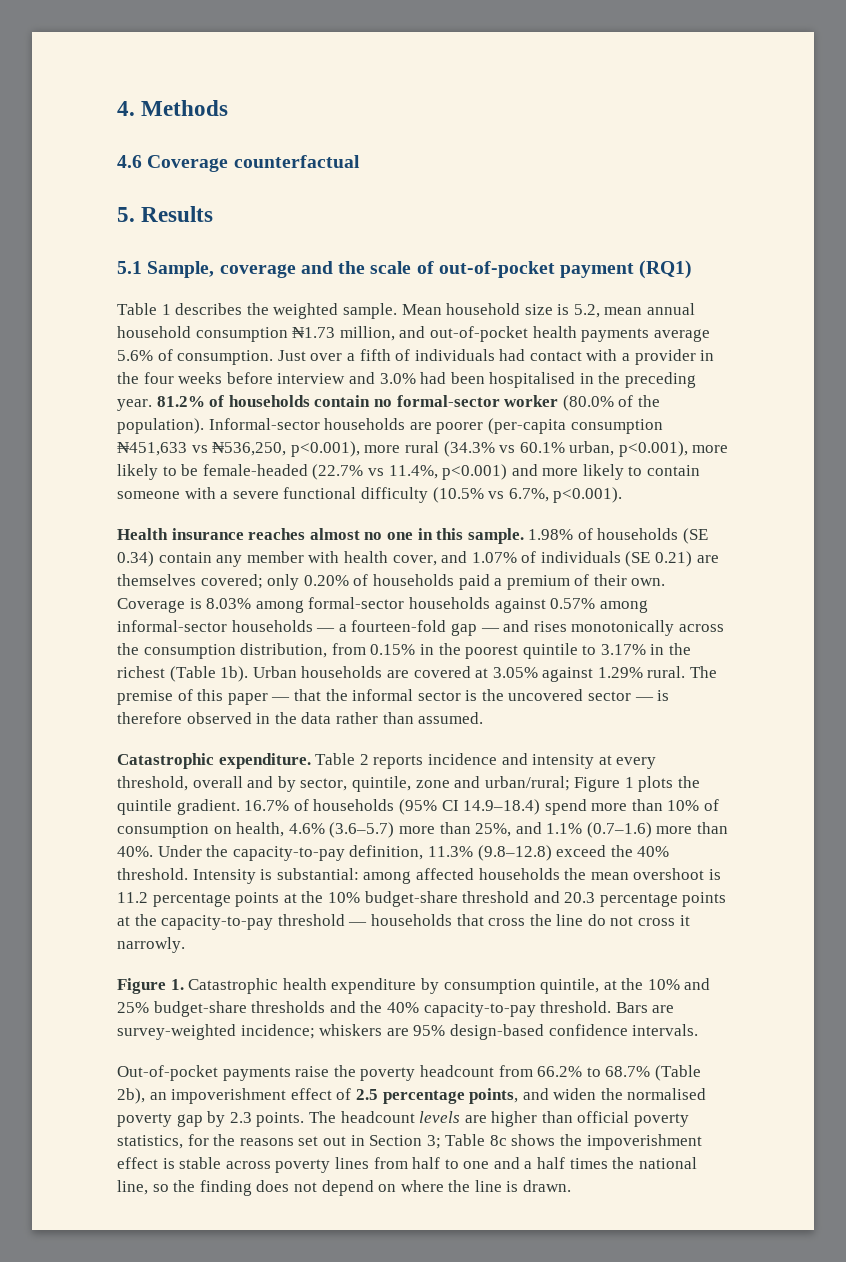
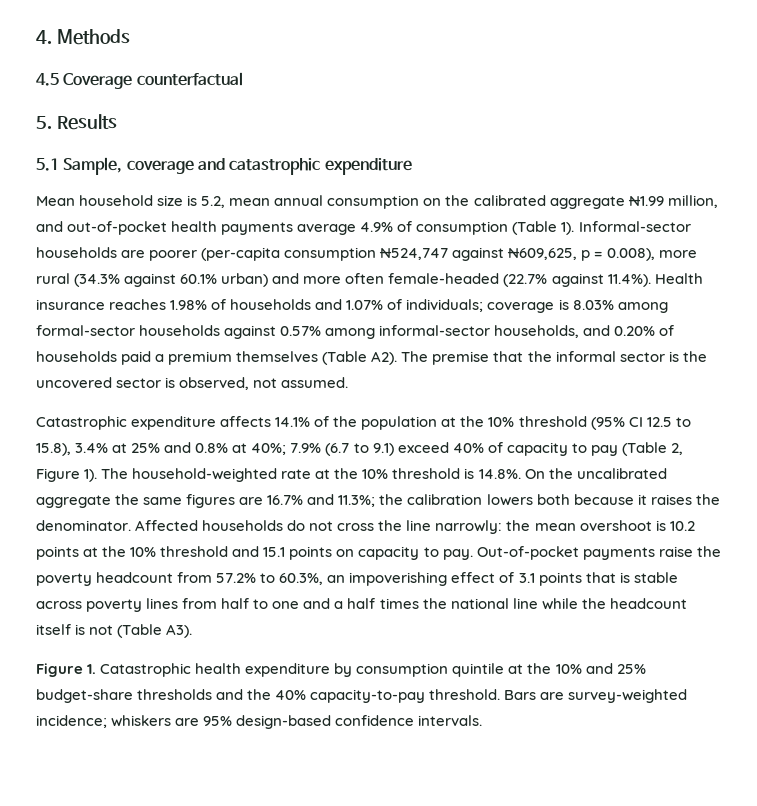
[117,155,142,168] 4.6 -> [36,73,59,86] 4.5
[338,260,693,279] [117,303,397,319] the scale of out-of-pocket payment (RQ1) // Table 1 describes the weighted sample. -> [229,158,412,175] catastrophic expenditure //
[117,326,336,342] household consumption ₦1.73 -> [327,195,664,209] consumption on the calibrated aggregate ₦1.99
[117,349,715,365] [117,372,697,388] [117,395,660,411] [117,418,204,434] 5.6% of consumption. Just over a fifth of individuals had contact with a provider in the four weeks before interview and 3.0% had been hospitalised in the preceding year. 81.2% of households contain no formal-sector worker (80.0% of the population). -> [360,221,575,235] 4.9% of consumption (Table 1).
[117,441,729,457] [117,464,701,480] [117,487,623,503] [117,528,709,544] [117,551,719,567] [117,574,666,590] [117,598,185,613] ₦451,633 vs ₦536,250, p<0.001), more rural (34.3% vs 60.1% urban, p<0.001), more likely to be female-headed (22.7% vs 11.4%, p<0.001) and more likely to contain someone with a severe functional difficulty (10.5% vs 6.7%, p<0.001). // Health insurance reaches almost no one in this sample. 1.98% of households (SE 0.34) contain any member with health cover, and 1.07% of individuals (SE 0.21) are themselves covered; only 0.20% of households paid a premium of their own. Coverage -> [379,247,697,261] [36,273,703,287] [36,299,555,313] ₦524,747 against ₦609,625, p = 0.008), more rural (34.3% against 60.1% urban) and more often female-headed (22.7% against 11.4%). Health insurance reaches 1.98% of households and 1.07% of individuals; coverage
[231,620,724,636] [117,643,692,659] [117,666,718,682] [117,689,291,705] households — a fourteen-fold gap — and rises monotonically across the consumption distribution, from 0.15% in the poorest quintile to 3.17% in the richest (Table 1b). Urban households are covered at 3.05% against 1.29% rural. The premise of this paper — -> [494,325,675,338] [36,351,490,365] households, and 0.20% of households paid a premium themselves (Table A2). The premise
[634,690,670,701] [117,712,484,724] [117,753,657,769] [117,776,701,792] [117,799,720,815] [117,822,729,838] [117,845,670,861] [117,868,560,884] — is therefore observed in the data rather than assumed. // Catastrophic expenditure. Table 2 reports incidence and intensity at every threshold, overall and by sector, quintile, zone and urban/rural; Figure 1 plots the quintile gradient. 16.7% of households (95% CI 14.9–18.4) spend more than 10% of consumption on health, 4.6% (3.6–5.7) more than 25%, and 1.1% (0.7–1.6) more than 40%. Under the capacity-to-pay definition, 11.3% (9.8–12.8) exceed the 40% threshold. Intensity is substantial: among affected households -> [165,377,349,390] [36,416,691,430] [36,442,683,456] [36,468,667,482] [36,494,720,508] [36,520,503,534] is observed, not assumed. // Catastrophic expenditure affects 14.1% of the population at the 10% threshold (95% CI 12.5 to 15.8), 3.4% at 25% and 0.8% at 40%; 7.9% (6.7 to 9.1) exceed 40% of capacity to pay (Table 2, Figure 1). The household-weighted rate at the 10% threshold is 14.8%. On the uncalibrated aggregate the same figures are 16.7% and 11.3%; the calibration lowers both because it raises the denominator. Affected households do not cross the line narrowly:
[117,892,231,907] 11.2 percentage -> [669,521,695,531] 10.2
[364,891,458,907] budget-share -> (157, 552) none
[564,892,727,907] [117,914,690,930] [117,937,185,953] 20.3 percentage points at the capacity-to-pay threshold — households that cross the line do not cross it narrowly. -> [263,546,721,560] [36,572,678,586] [36,598,687,612] [36,624,193,638] 15.1 points on capacity to pay. Out-of-pocket payments raise the poverty headcount from 57.2% to 60.3%, an impoverishing effect of 3.1 points that is stable across poverty lines from half to one and a half times the national line while the headcount itself is not (Table A3).
[540,978,600,994] quintile, -> [452,663,505,677] quintile
[117,1065,701,1081] [117,1088,707,1104] [117,1111,690,1127] [117,1134,702,1150] [117,1157,697,1173] [117,1180,572,1196] // Out-of-pocket payments raise the poverty headcount from 66.2% to 68.7% (Table 2b), an impoverishment effect of 2.5 percentage points, and widen the normalised poverty gap by 2.3 points. The headcount levels are higher than official poverty statistics, for the reasons set out in Section 3; Table 8c shows the impoverishment effect is stable across poverty lines from half to one and a half times the national line, so the finding does not depend on where the line is drawn. -> (483, 720) none

